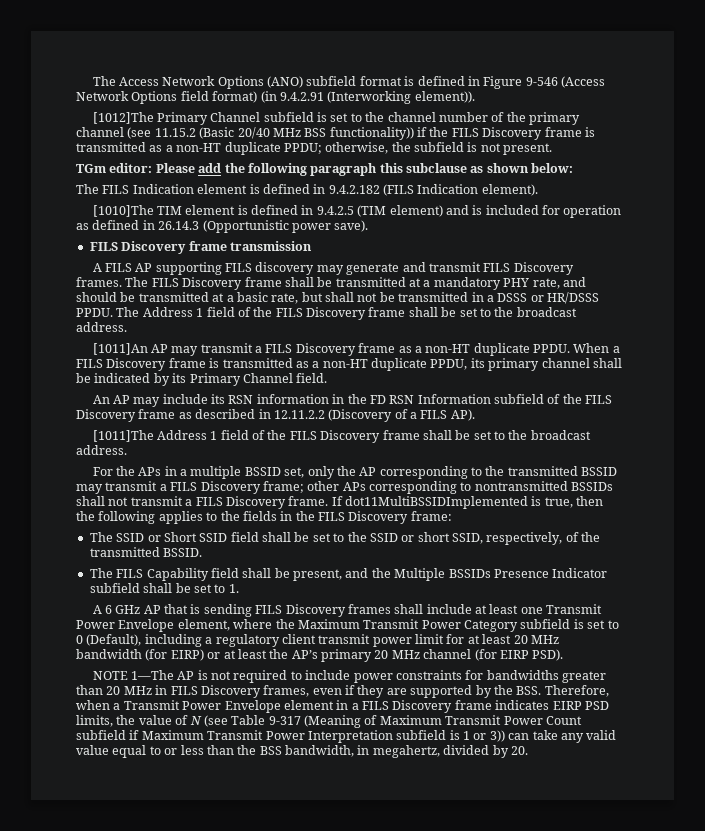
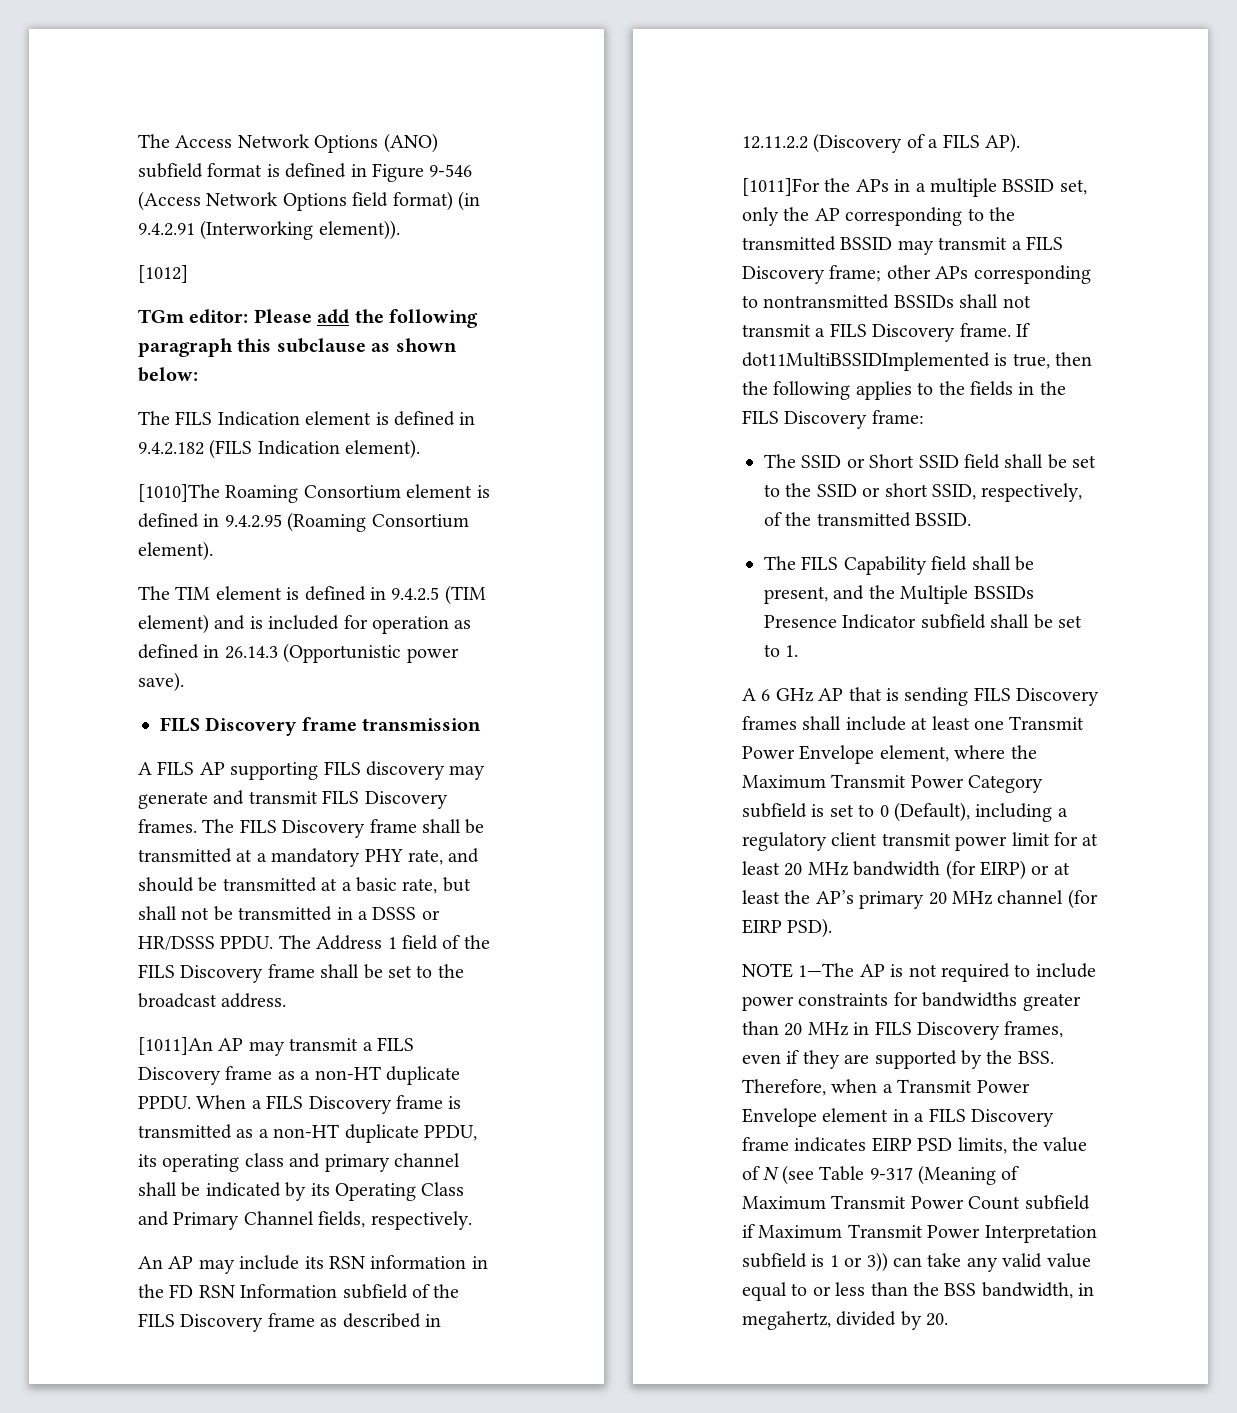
[92,112,581,125] [76,127,595,140] [76,142,553,155] [1012]The Primary Channel subfield is set to the channel number of the primary channel (see 11.15.2 (Basic 20/40 MHz BSS functionality)) if the FILS Discovery frame is transmitted as a non-HT duplicate PPDU; otherwise, the subfield is not present. -> [138,265,188,283] [1012]
(154, 211) none -> [225,484,490,503] [138,512,469,532] [138,541,213,561] [138,586,170,600] Roaming Consortium element is defined in 9.4.2.95 (Roaming Consortium element). // The
(485, 363) none -> [162,1153,321,1172] operating class and
[189,373,328,386] Primary Channel field. -> [335,1182,465,1201] [138,1211,472,1230] Operating Class and Primary Channel fields, respectively.
[92,430,591,443] [76,445,127,455] [92,467,113,476] [1011]The Address 1 field of the FILS Discovery frame shall be set to the broadcast address. // For -> [742,178,820,196] [1011]For

